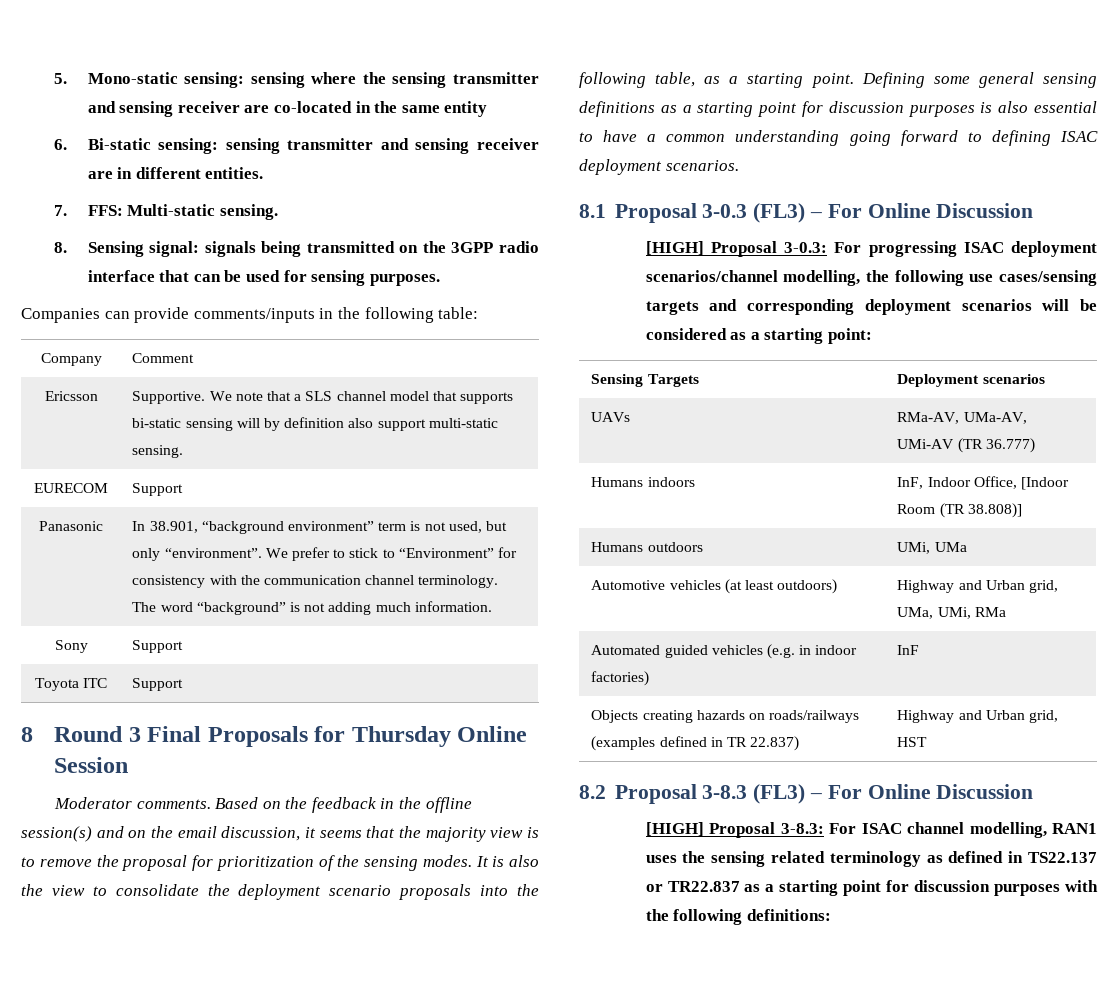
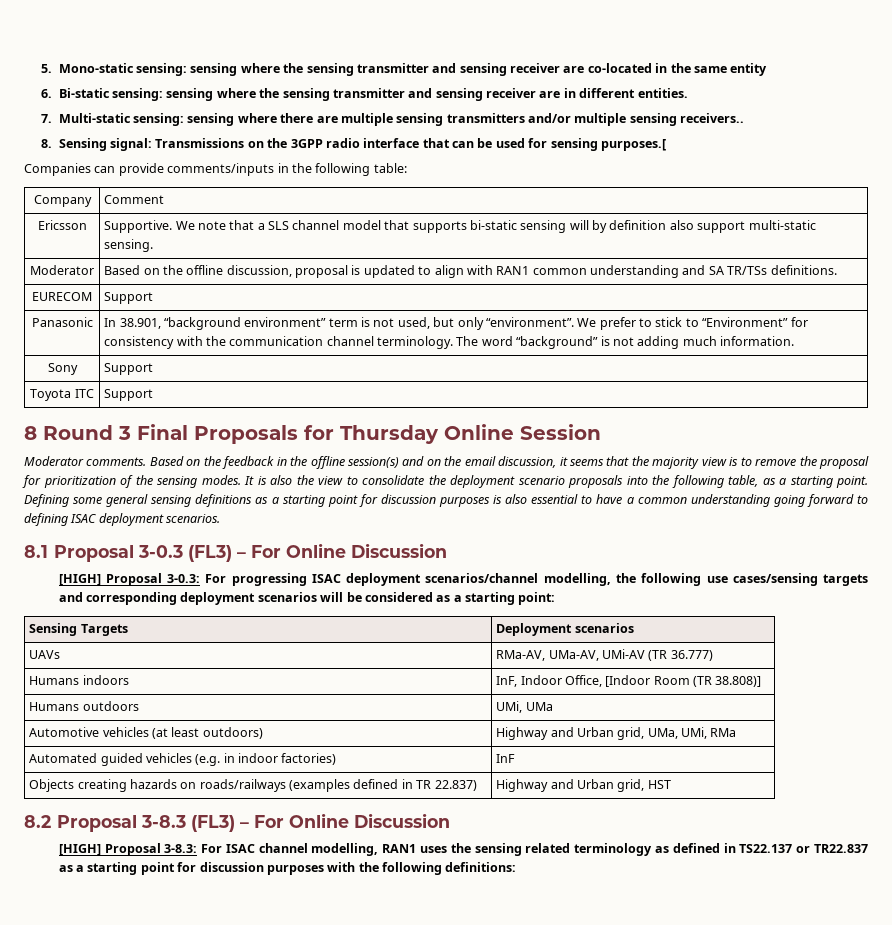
(280, 146) none -> [216,88,330,101] where the sensing
[87,204,278,220] FFS: Multi-static sensing. -> [58,113,745,126] Multi-static sensing: sensing where there are multiple sensing transmitters and/or multiple sensing receivers..
[204,241,395,257] signals being transmitted -> [155,138,245,148] Transmissions
[369,274,440,286] purposes. -> [600,139,666,151] purposes.[
(184, 451) none -> [30,265,94,275] [104,265,837,278] // Moderator | Based on the offline discussion, proposal is updated to align with RAN1 common understanding and SA TR/TSs definitions.

